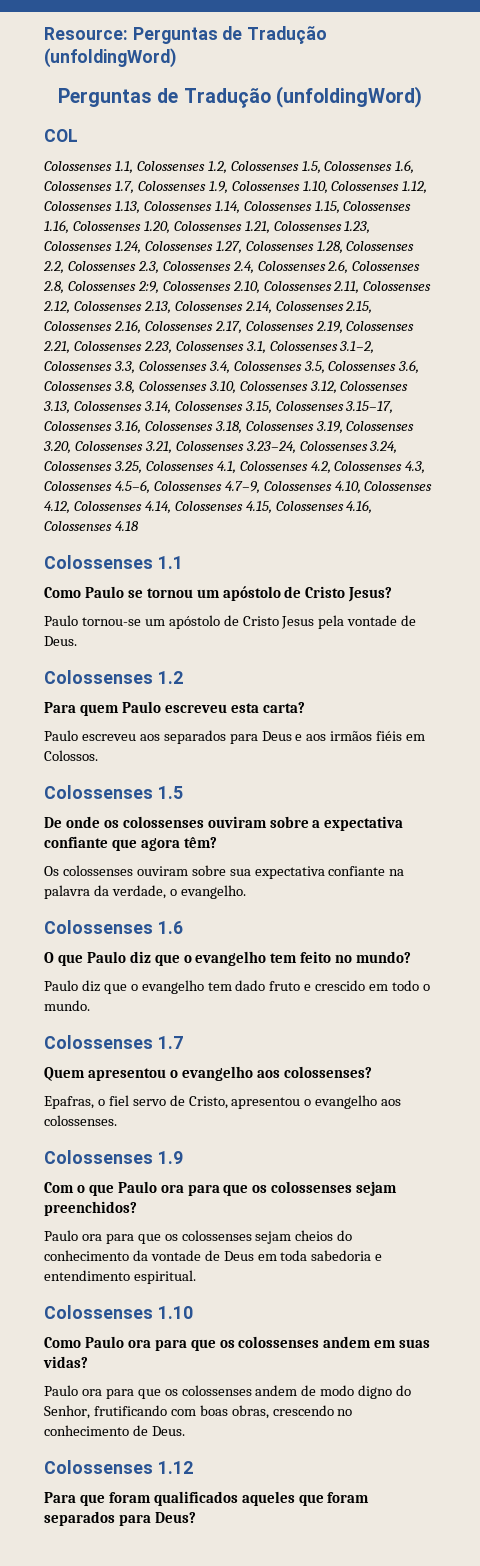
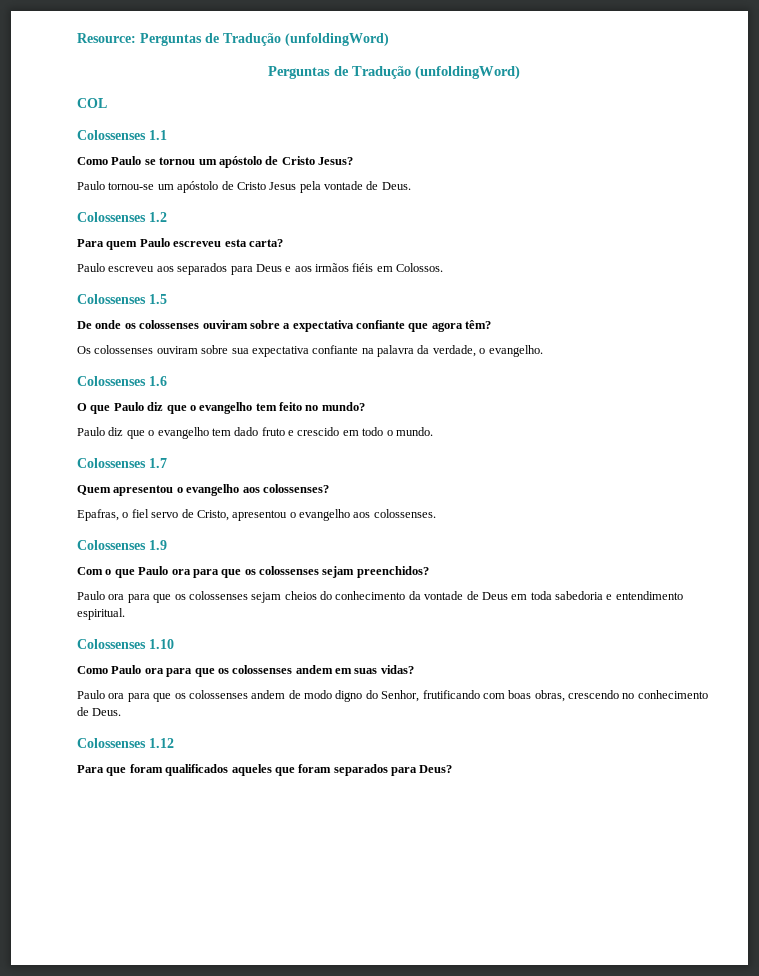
[44,160,415,174] [44,181,428,194] [44,201,412,214] [44,220,371,234] [44,241,415,254] [43,260,421,274] [43,281,432,294] [43,301,373,314] [44,320,415,334] [43,341,375,354] [44,360,420,374] [44,381,409,394] [43,401,394,414] [44,420,415,434] [43,441,398,454] [44,461,426,474] [44,480,433,494] [44,500,373,514] [44,521,139,531] // Colossenses 1.1, Colossenses 1.2, Colossenses 1.5, Colossenses 1.6, Colossenses 1.7, Colossenses 1.9, Colossenses 1.10, Colossenses 1.12, Colossenses 1.13, Colossenses 1.14, Colossenses 1.15, Colossenses 1.16, Colossenses 1.20, Colossenses 1.21, Colossenses 1.23, Colossenses 1.24, Colossenses 1.27, Colossenses 1.28, Colossenses 2.2, Colossenses 2.3, Colossenses 2.4, Colossenses 2.6, Colossenses 2.8, Colossenses 2:9, Colossenses 2.10, Colossenses 2.11, Colossenses 2.12, Colossenses 2.13, Colossenses 2.14, Colossenses 2.15, Colossenses 2.16, Colossenses 2.17, Colossenses 2.19, Colossenses 2.21, Colossenses 2.23, Colossenses 3.1, Colossenses 3.1–2, Colossenses 3.3, Colossenses 3.4, Colossenses 3.5, Colossenses 3.6, Colossenses 3.8, Colossenses 3.10, Colossenses 3.12, Colossenses 3.13, Colossenses 3.14, Colossenses 3.15, Colossenses 3.15–17, Colossenses 3.16, Colossenses 3.18, Colossenses 3.19, Colossenses 3.20, Colossenses 3.21, Colossenses 3.23–24, Colossenses 3.24, Colossenses 3.25, Colossenses 4.1, Colossenses 4.2, Colossenses 4.3, Colossenses 4.5–6, Colossenses 4.7–9, Colossenses 4.10, Colossenses 4.12, Colossenses 4.14, Colossenses 4.15, Colossenses 4.16, Colossenses 4.18 -> (107, 103) none

